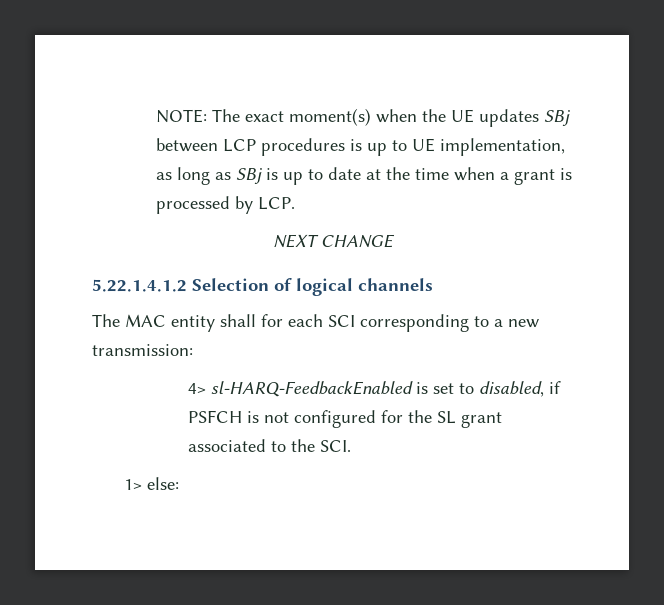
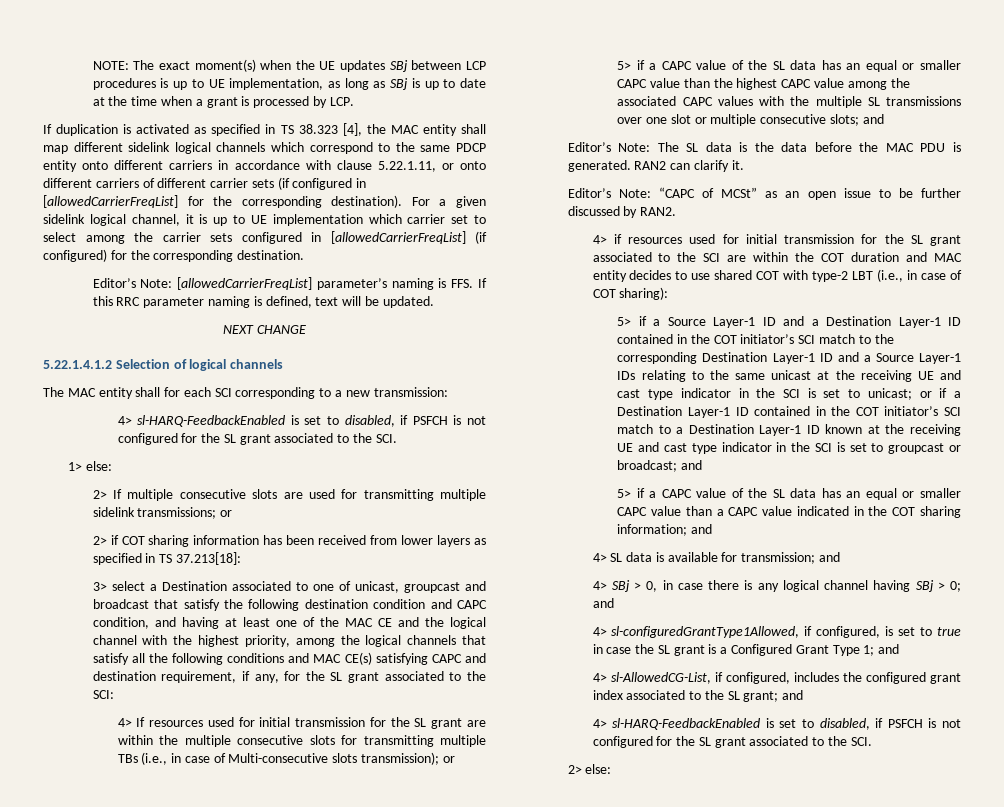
(295, 203) none -> [43,123,486,136] [43,142,487,154] [43,160,487,172] [43,177,367,190] [43,195,486,208] [43,214,486,226] [43,231,487,244] [43,249,305,262] [92,277,488,290] [92,296,434,308] // If duplication is activated as specified in TS 38.323 [4], the MAC entity shall map different sidelink logical channels which correspond to the same PDCP entity onto different carriers in accordance with clause 5.22.1.11, or onto different carriers of different carrier sets (if configured in [allowedCarrierFreqList] for the corresponding destination). For a given sidelink logical channel, it is up to UE implementation which carrier set to select among the carrier sets configured in [allowedCarrierFreqList] (if configured) for the corresponding destination. // Editor’s Note: [allowedCarrierFreqList] parameter’s naming is FFS. If this RRC parameter naming is defined, text will be updated.
(179, 483) none -> [92,489,486,501] [92,507,233,519] [92,535,486,547] [92,552,242,565] [92,581,486,593] [92,599,487,611] [92,617,487,629] [92,635,486,647] [92,652,486,665] [92,671,486,683] [92,690,114,699] [117,717,486,729] [117,735,487,747] [117,752,455,765] [617,60,961,72] [617,78,910,90] [617,96,961,108] [617,114,884,126] [567,142,961,152] [567,160,744,172] [567,187,961,200] [567,206,677,218] [592,234,961,246] [592,252,963,262] [592,269,962,282] [592,287,669,300] [617,316,961,328] [617,334,894,344] [617,352,961,364] [617,370,961,382] [617,388,961,400] [617,406,961,418] [617,424,961,436] [617,442,961,454] [617,460,703,472] [617,488,961,500] [617,506,961,518] [617,524,713,536] [592,552,840,564] [592,580,961,592] [592,598,614,608] [592,626,961,638] [592,644,900,656] [592,672,961,684] [592,690,804,702] [592,718,961,730] [592,736,872,748] [567,764,612,774] // 2> If multiple consecutive slots are used for transmitting multiple sidelink transmissions; or // 2> if COT sharing information has been received from lower layers as specified in TS 37.213[18]: // 3> select a Destination associated to one of unicast, groupcast and broadcast that satisfy the following destination condition and CAPC condition, and having at least one of the MAC CE and the logical channel with the highest priority, among the logical channels that satisfy all the following conditions and MAC CE(s) satisfying CAPC and destination requirement, if any, for the SL grant associated to the SCI: // 4> If resources used for initial transmission for the SL grant are within the multiple consecutive slots for transmitting multiple TBs (i.e., in case of Multi-consecutive slots transmission); or // 5> if a CAPC value of the SL data has an equal or smaller CAPC value than the highest CAPC value among the associated CAPC values with the multiple SL transmissions over one slot or multiple consecutive slots; and // Editor’s Note: The SL data is the data before the MAC PDU is generated. RAN2 can clarify it. // Editor’s Note: “CAPC of MCSt” as an open issue to be further discussed by RAN2. // 4> if resources used for initial transmission for the SL grant associated to the SCI are within the COT duration and MAC entity decides to use shared COT with type-2 LBT (i.e., in case of COT sharing): // 5> if a Source Layer-1 ID and a Destination Layer-1 ID contained in the COT initiator’s SCI match to the corresponding Destination Layer-1 ID and a Source Layer-1 IDs relating to the same unicast at the receiving UE and cast type indicator in the SCI is set to unicast; or if a Destination Layer-1 ID contained in the COT initiator’s SCI match to a Destination Layer-1 ID known at the receiving UE and cast type indicator in the SCI is set to groupcast or broadcast; and // 5> if a CAPC value of the SL data has an equal or smaller CAPC value than a CAPC value indicated in the COT sharing information; and // 4> SL data is available for transmission; and // 4> SBj > 0, in case there is any logical channel having SBj > 0; and // 4> sl-configuredGrantType1Allowed, if configured, is set to true in case the SL grant is a Configured Grant Type 1; and // 4> sl-AllowedCG-List, if configured, includes the configured grant index associated to the SL grant; and // 4> sl-HARQ-FeedbackEnabled is set to disabled, if PSFCH is not configured for the SL grant associated to the SCI. // 2> else:

